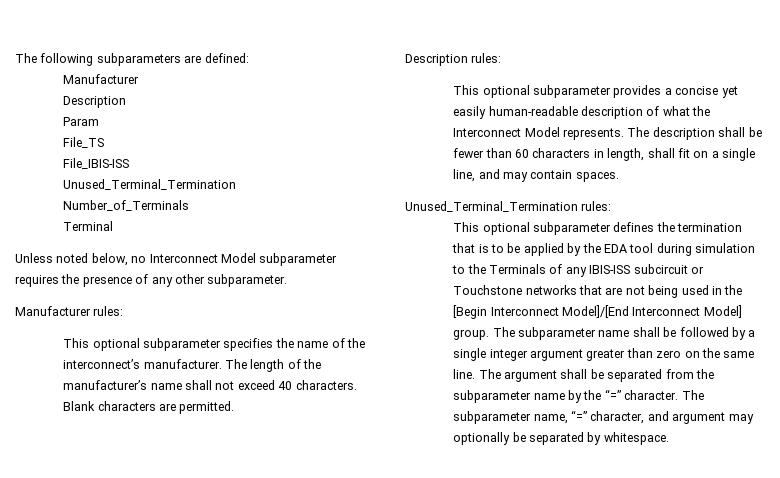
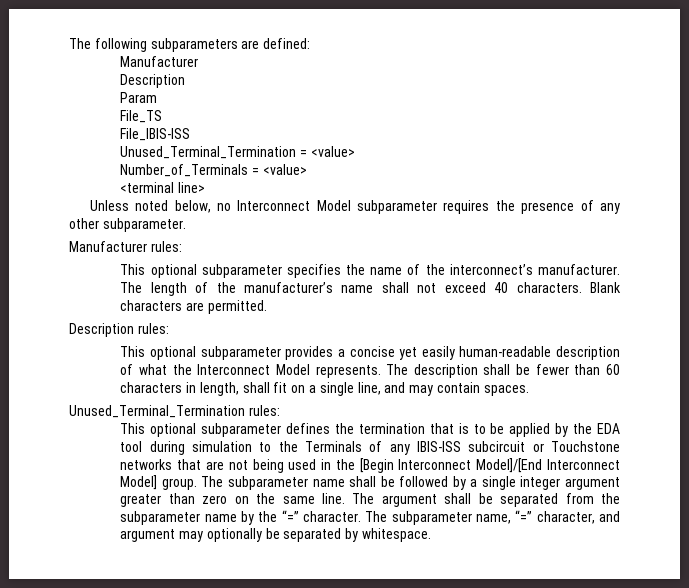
(237, 184) none -> [300,146,355,157] = <value>
[63,221,114,231] // Terminal -> [252,164,307,175] [120,182,206,193] = <value> // <terminal line>

